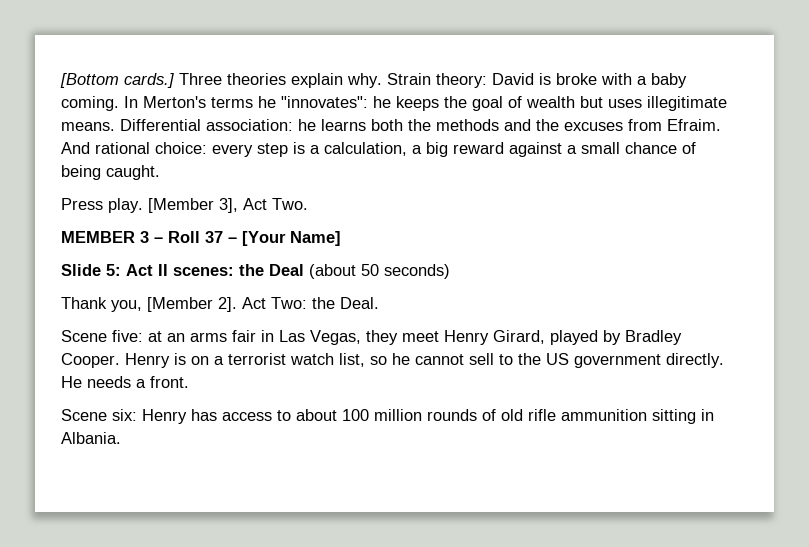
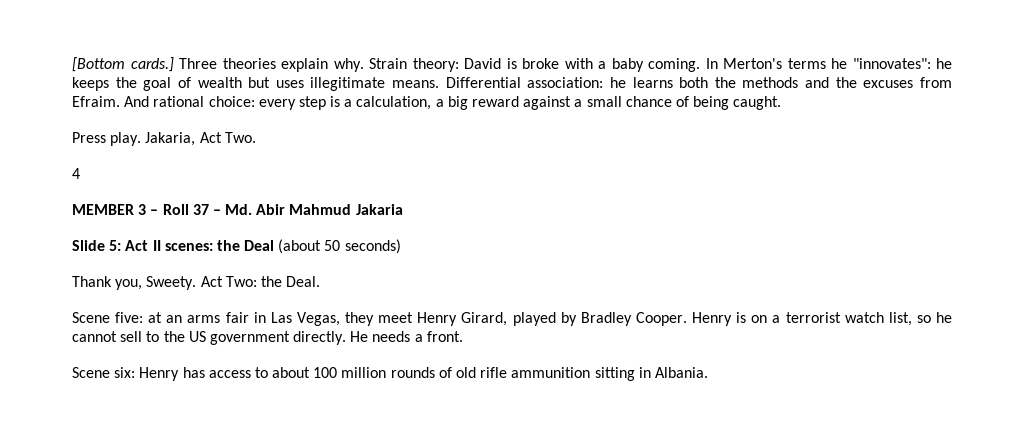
[148,198,238,213] [Member 3], -> [145,132,196,146] Jakaria,
(308, 204) none -> [72,168,80,179] // 4
[242,231,341,246] [Your Name] -> [225,204,403,215] Md. Abir Mahmud Jakaria
[147,297,237,312] [Member 2]. -> [146,276,197,290] Sweety.

